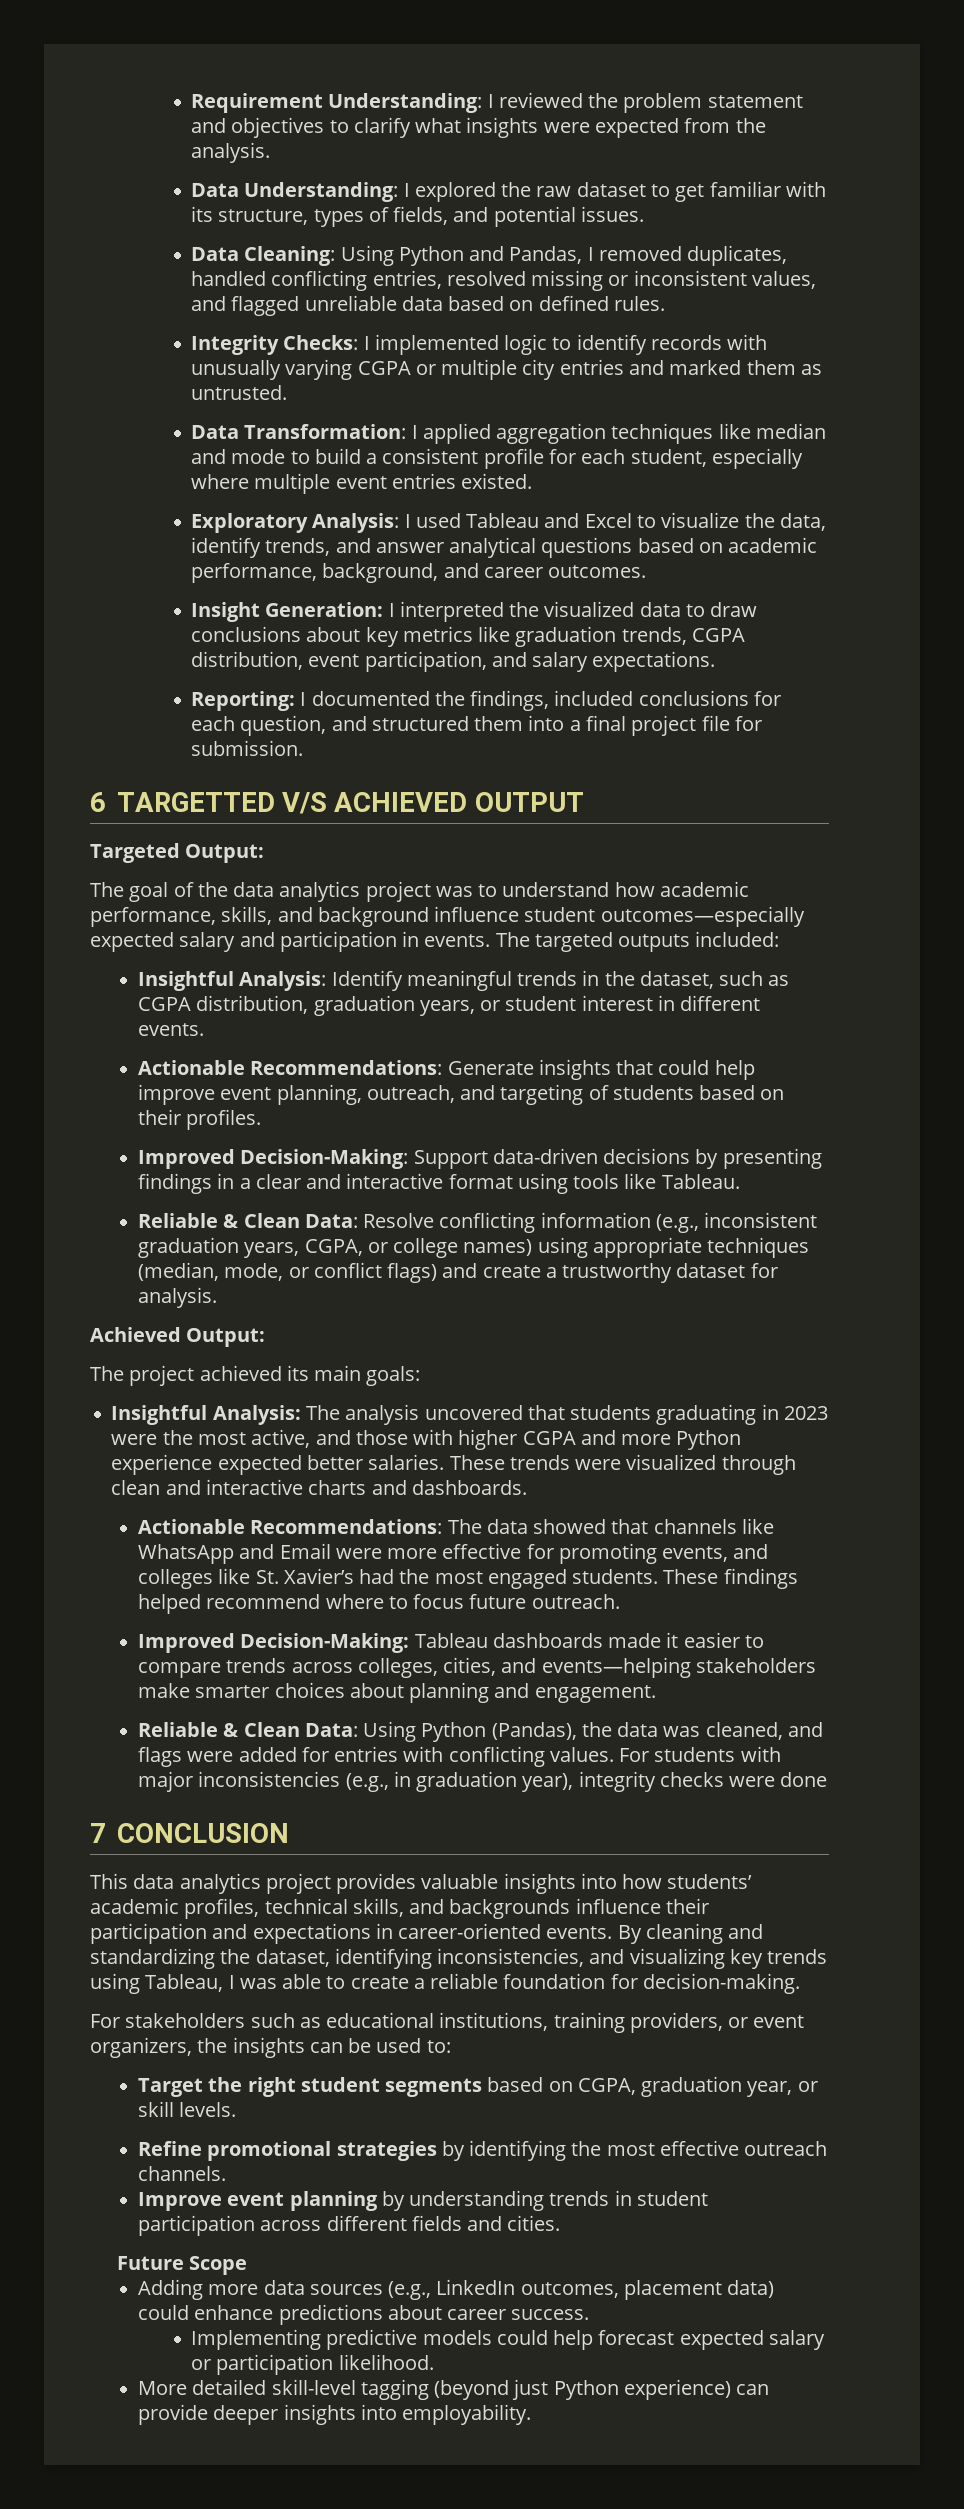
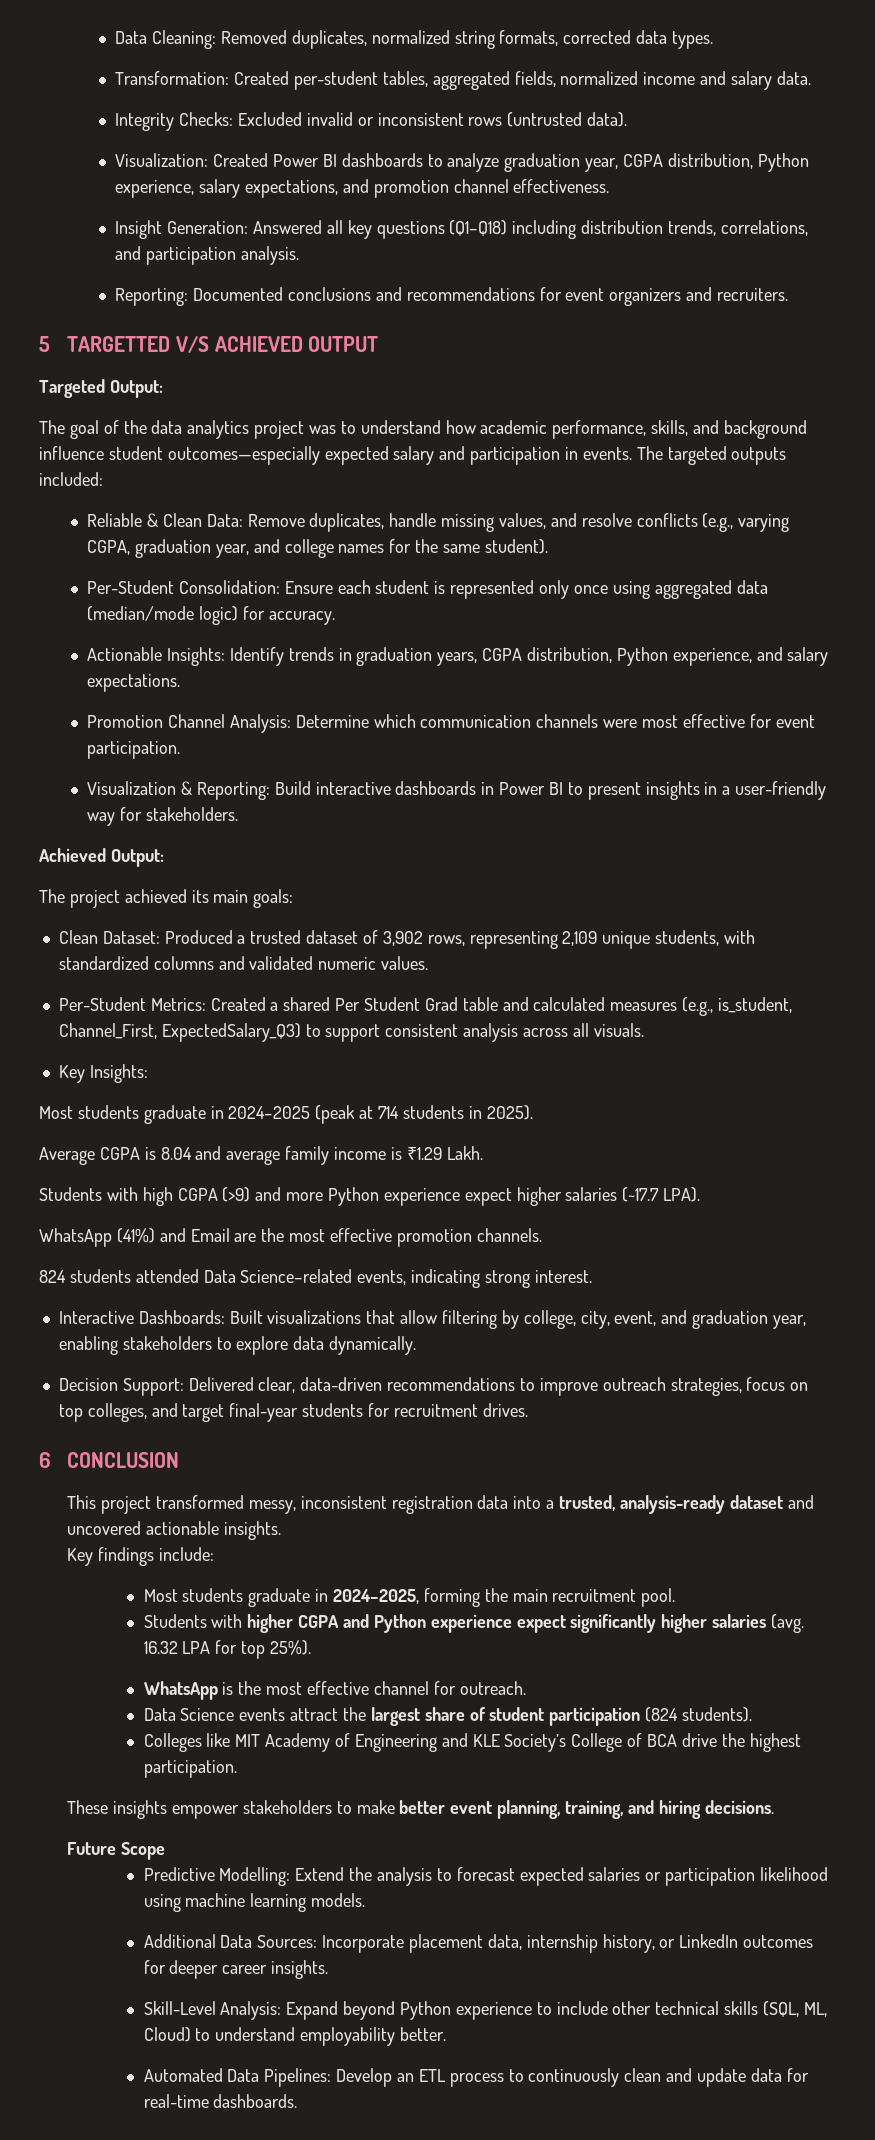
[191,92,803,113] [191,117,766,138] [191,142,271,163] [191,181,826,202] [191,206,645,227] [191,245,788,266] [191,270,817,291] [191,295,666,316] [191,334,768,355] [191,359,822,380] [191,385,288,400] [191,423,826,444] [191,448,803,469] [191,473,533,494] [191,512,826,533] [191,537,818,558] [191,563,647,583] [191,601,758,622] [191,626,746,647] [191,651,716,672] [191,690,782,711] [191,715,762,736] [191,740,304,756] [90,792,106,812] Requirement Understanding: I reviewed the problem statement and objectives to clarify what insights were expected from the analysis. // Data Understanding: I explored the raw dataset to get familiar with its structure, types of fields, and potential issues. // Data Cleaning: Using Python and Pandas, I removed duplicates, handled conflicting entries, resolved missing or inconsistent values, and flagged unreliable data based on defined rules. // Integrity Checks: I implemented logic to identify records with unusually varying CGPA or multiple city entries and marked them as untrusted. // Data Transformation: I applied aggregation techniques like median and mode to build a consistent profile for each student, especially where multiple event entries existed. // Exploratory Analysis: I used Tableau and Excel to visualize the data, identify trends, and answer analytical questions based on academic performance, background, and career outcomes. // Insight Generation: I interpreted the visualized data to draw conclusions about key metrics like graduation trends, CGPA distribution, event participation, and salary expectations. // Reporting: I documented the findings, included conclusions for each question, and structured them into a final project file for submission. // 6 -> [115,30,714,49] [115,71,811,90] [115,112,628,131] [115,153,809,172] [115,179,610,198] [115,220,808,239] [115,246,300,265] [115,287,789,306] [39,336,50,352] Data Cleaning: Removed duplicates, normalized string formats, corrected data types. // Transformation: Created per-student tables, aggregated fields, normalized income and salary data. // Integrity Checks: Excluded invalid or inconsistent rows (untrusted data). // Visualization: Created Power BI dashboards to analyze graduation year, CGPA distribution, Python experience, salary expectations, and promotion channel effectiveness. // Insight Generation: Answered all key questions (Q1–Q18) including distribution trends, correlations, and participation analysis. // Reporting: Documented conclusions and recommendations for event organizers and recruiters. // 5
[138,970,790,991] [138,995,761,1016] [138,1023,205,1036] [138,1059,755,1080] [138,1084,785,1105] [138,1109,262,1130] [138,1148,822,1169] [138,1173,740,1194] [138,1212,818,1233] [138,1237,810,1258] [138,1262,778,1283] [138,1287,218,1308] Insightful Analysis: Identify meaningful trends in the dataset, such as CGPA distribution, graduation years, or student interest in different events. // Actionable Recommendations: Generate insights that could help improve event planning, outreach, and targeting of students based on their profiles. // Improved Decision-Making: Support data-driven decisions by presenting findings in a clear and interactive format using tools like Tableau. // Reliable & Clean Data: Resolve conflicting information (e.g., inconsistent graduation years, CGPA, or college names) using appropriate techniques (median, mode, or conflict flags) and create a trustworthy dataset for analysis. -> [87,513,790,532] [87,539,548,558] [87,580,768,599] [87,606,335,625] [87,647,829,666] [87,674,181,692] [87,714,815,733] [87,741,181,759] [87,781,827,800] [87,807,238,826] Reliable & Clean Data: Remove duplicates, handle missing values, and resolve conflicts (e.g., varying CGPA, graduation year, and college names for the same student). // Per-Student Consolidation: Ensure each student is represented only once using aggregated data (median/mode logic) for accuracy. // Actionable Insights: Identify trends in graduation years, CGPA distribution, Python experience, and salary expectations. // Promotion Channel Analysis: Determine which communication channels were most effective for event participation. // Visualization & Reporting: Build interactive dashboards in Power BI to present insights in a user-friendly way for stakeholders.
[111,1404,828,1425] [111,1429,742,1450] [111,1454,796,1475] [111,1479,527,1495] [138,1518,774,1534] [138,1543,769,1564] [138,1568,798,1589] [138,1594,620,1614] [138,1632,764,1653] [138,1657,816,1678] [138,1682,656,1703] [138,1721,823,1742] [138,1746,781,1767] [138,1771,828,1792] [90,1823,289,1843] [90,1873,753,1894] [90,1898,709,1919] [90,1923,764,1944] [90,1948,828,1969] [90,1973,800,1994] [90,2012,805,2033] [90,2037,451,2058] [138,2076,818,2097] [138,2101,237,2117] [138,2140,828,2161] [138,2166,227,2181] [138,2190,708,2211] [138,2215,561,2236] [116,2256,247,2275] [138,2279,775,2300] [138,2304,590,2325] [191,2329,594,2350] Insightful Analysis: The analysis uncovered that students graduating in 2023 were the most active, and those with higher CGPA and more Python experience expected better salaries. These trends were visualized through clean and interactive charts and dashboards. // Actionable Recommendations: The data showed that channels like WhatsApp and Email were more effective for promoting events, and colleges like St. Xavier’s had the most engaged students. These findings helped recommend where to focus future outreach. // Improved Decision-Making: Tableau dashboards made it easier to compare trends across colleges, cities, and events—helping stakeholders make smarter choices about planning and engagement. // Reliable & Clean Data: Using Python (Pandas), the data was cleaned, and flags were added for entries with conflicting values. For students with major inconsistencies (e.g., in graduation year), integrity checks were done // 7 CONCLUSION // This data analytics project provides valuable insights into how students’ academic profiles, technical skills, and backgrounds influence their participation and expectations in career-oriented events. By cleaning and standardizing the dataset, identifying inconsistencies, and visualizing key trends using Tableau, I was able to create a reliable foundation for decision-making. // For stakeholders such as educational institutions, training providers, or event organizers, the insights can be used to: // Target the right student segments based on CGPA, graduation year, or skill levels. // Refine promotional strategies by identifying the most effective outreach channels. // Improve event planning by understanding trends in student participation across different fields and cities. // Future Scope // Adding more data sources (e.g., LinkedIn outcomes, placement data) could enhance predictions about career success. // Implementing predictive models could help -> [58,930,755,949] [58,956,429,970] [58,997,792,1016] [58,1023,644,1042] [58,1064,148,1083] [39,1105,533,1124] [39,1146,483,1165] [39,1187,701,1206] [39,1228,542,1247] [39,1269,592,1288] [58,1310,806,1329] [58,1336,417,1355] [58,1377,809,1396] [58,1403,528,1422] [39,1452,180,1468] [67,1495,814,1514] [67,1521,281,1540] [67,1547,214,1566] [143,1588,676,1607] [143,1614,805,1633] [143,1640,312,1659] [143,1681,526,1700] [143,1707,753,1726] [143,1733,801,1752] [143,1760,237,1778] [67,1800,774,1819] [67,1842,166,1860] [143,1867,452,1886] Clean Dataset: Produced a trusted dataset of 3,902 rows, representing 2,109 unique students, with standardized columns and validated numeric values. // Per-Student Metrics: Created a shared Per Student Grad table and calculated measures (e.g., is_student, Channel_First, ExpectedSalary_Q3) to support consistent analysis across all visuals. // Key Insights: // Most students graduate in 2024–2025 (peak at 714 students in 2025). // Average CGPA is 8.04 and average family income is ₹1.29 Lakh. // Students with high CGPA (>9) and more Python experience expect higher salaries (~17.7 LPA). // WhatsApp (41%) and Email are the most effective promotion channels. // 824 students attended Data Science–related events, indicating strong interest. // Interactive Dashboards: Built visualizations that allow filtering by college, city, event, and graduation year, enabling stakeholders to explore data dynamically. // Decision Support: Delivered clear, data-driven recommendations to improve outreach strategies, focus on top colleges, and target final-year students for recruitment drives. // 6 CONCLUSION // This project transformed messy, inconsistent registration data into a trusted, analysis-ready dataset and uncovered actionable insights. // Key findings include: // Most students graduate in 2024–2025, forming the main recruitment pool. // Students with higher CGPA and Python experience expect significantly higher salaries (avg. 16.32 LPA for top 25%). // WhatsApp is the most effective channel for outreach. // Data Science events attract the largest share of student participation (824 students). // Colleges like MIT Academy of Engineering and KLE Society’s College of BCA drive the highest participation. // These insights empower stakeholders to make better event planning, training, and hiring decisions. // Future Scope // Predictive Modelling: Extend the analysis to
[769,2330,826,2350] salary -> [588,1867,641,1881] salaries
[338,2354,434,2370] [138,2379,770,2400] [138,2404,532,2425] likelihood. // More detailed skill-level tagging (beyond just Python experience) can provide deeper insights into employability. -> [760,1867,829,1881] [143,1893,366,1912] [143,1934,814,1953] [143,1960,329,1979] [143,2001,827,2020] [143,2027,447,2046] [143,2068,809,2087] [143,2094,298,2108] likelihood using machine learning models. // Additional Data Sources: Incorporate placement data, internship history, or LinkedIn outcomes for deeper career insights. // Skill-Level Analysis: Expand beyond Python experience to include other technical skills (SQL, ML, Cloud) to understand employability better. // Automated Data Pipelines: Develop an ETL process to continuously clean and update data for real-time dashboards.

